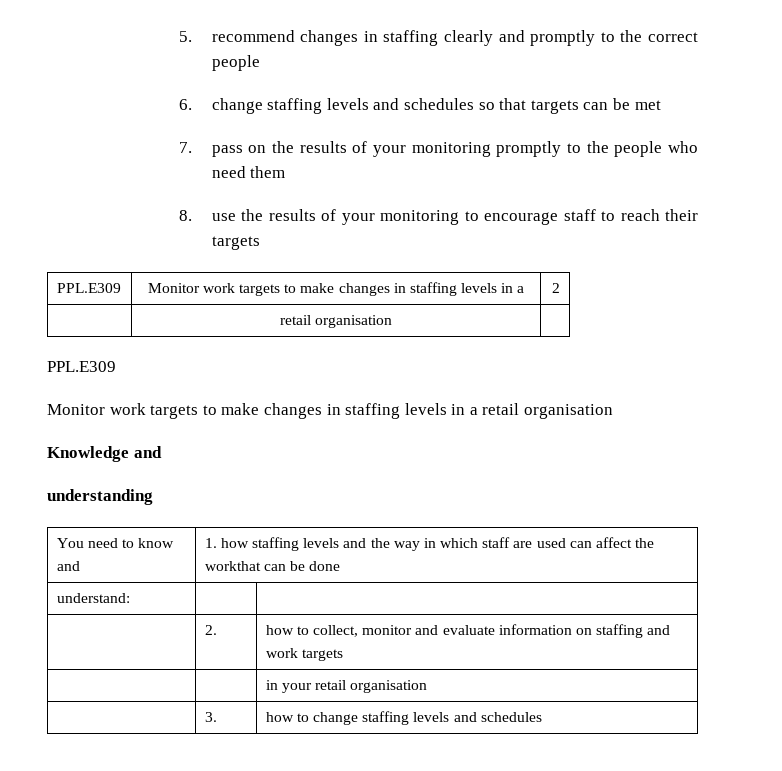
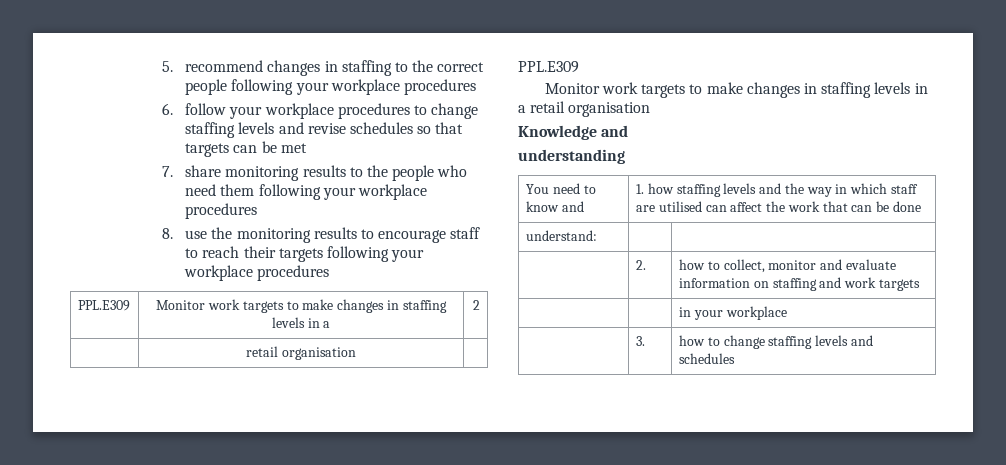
[444,30,596,46] clearly and promptly -> (392, 68) none
[178,98,400,114] // 6. change staffing levels and -> [231,79,476,95] [162,103,479,119] [185,122,346,138] following your workplace procedures // 6. follow your workplace procedures to change staffing levels and revise
[211,141,562,157] pass on the results of your monitoring promptly -> [185,165,346,181] share monitoring results
(286, 172) none -> [258,184,427,200] [185,203,258,219] following your workplace procedures
[268,209,460,225] results of your monitoring -> [236,227,357,243] monitoring results
(260, 243) none -> [326,246,425,262] [184,265,330,281] following your workplace procedures
[536,538,566,548] used -> [658,201,702,212] utilised
[204,561,261,571] workthat -> [787,201,848,212] work that
[315,680,428,693] retail organisation -> [725,306,787,320] workplace

